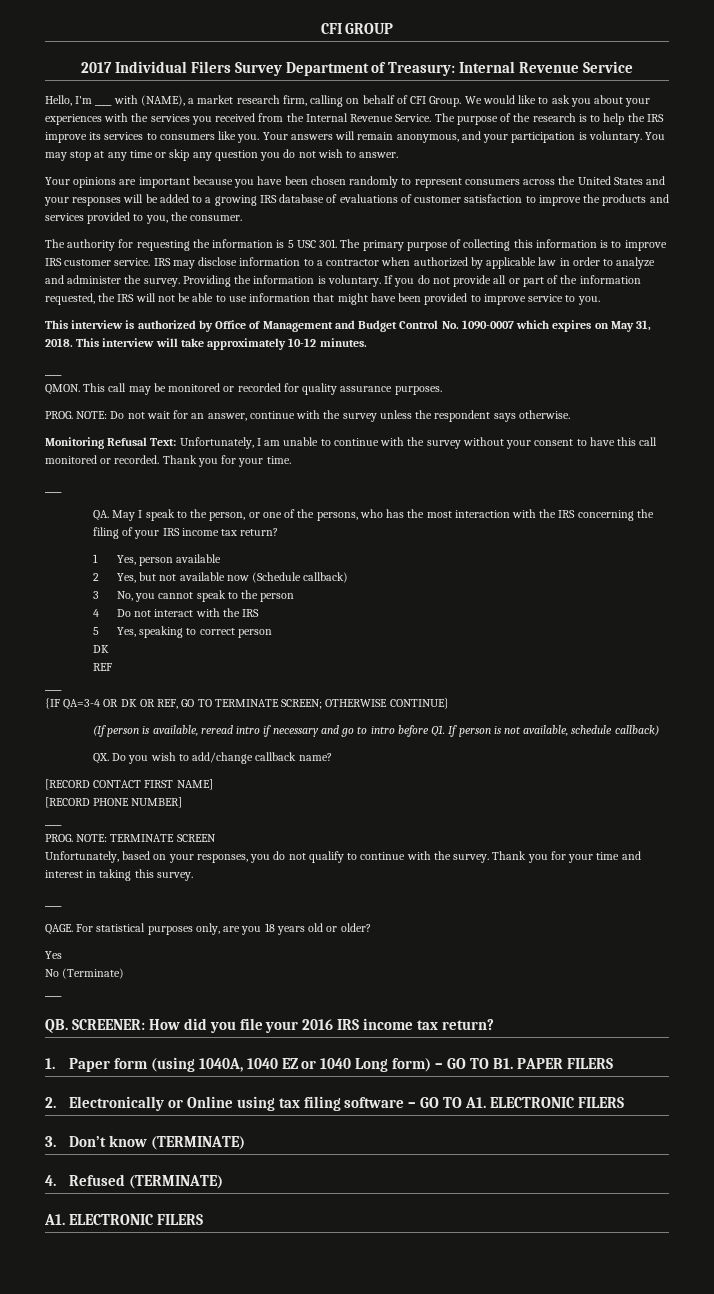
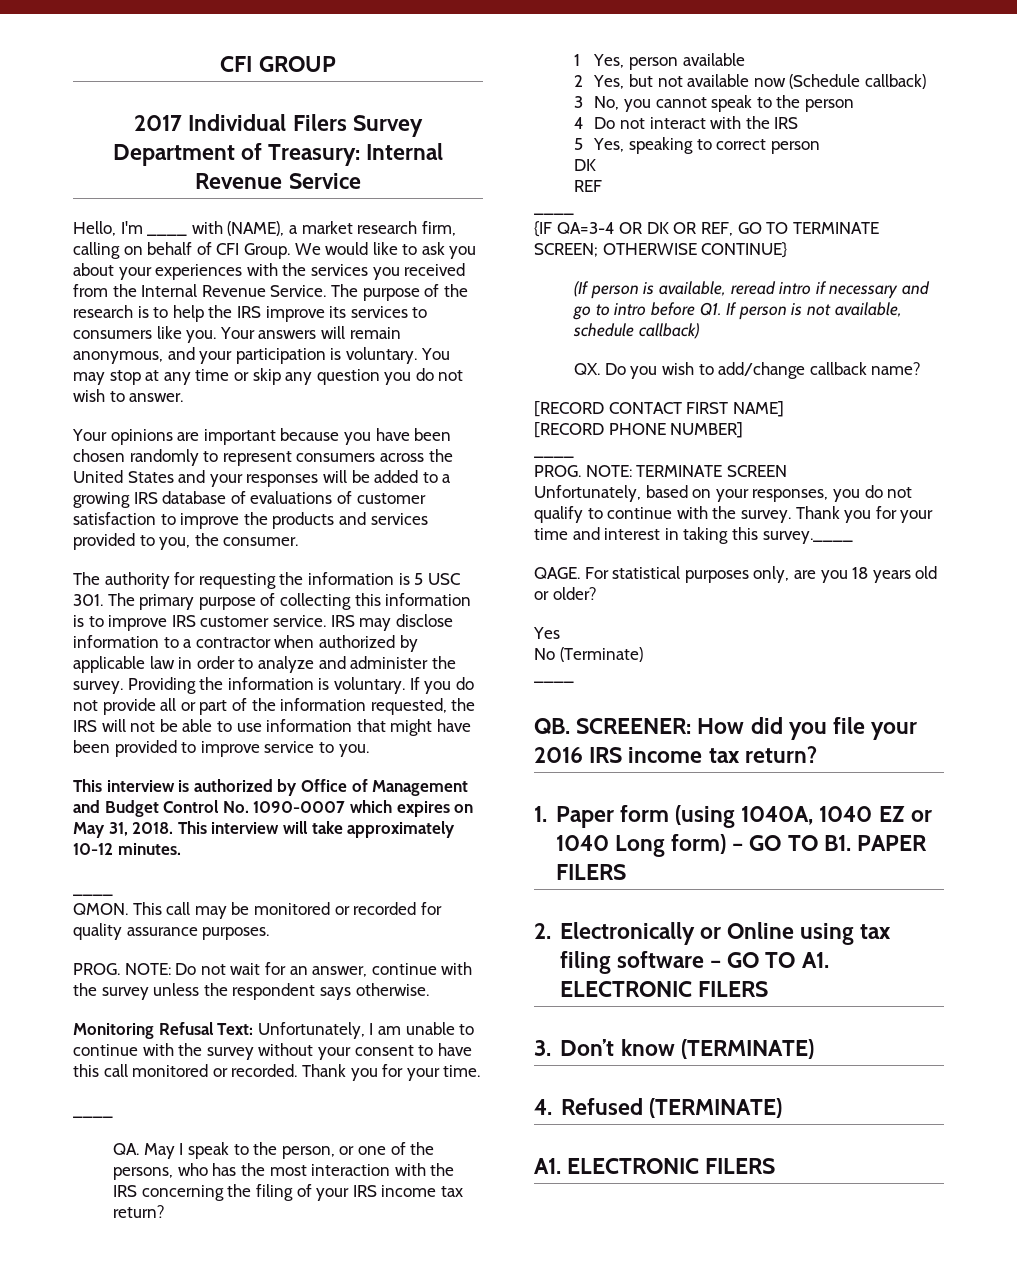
[156,872,193,881] [45,905,62,907] survey. // ____ -> [762,531,853,544] survey.____

